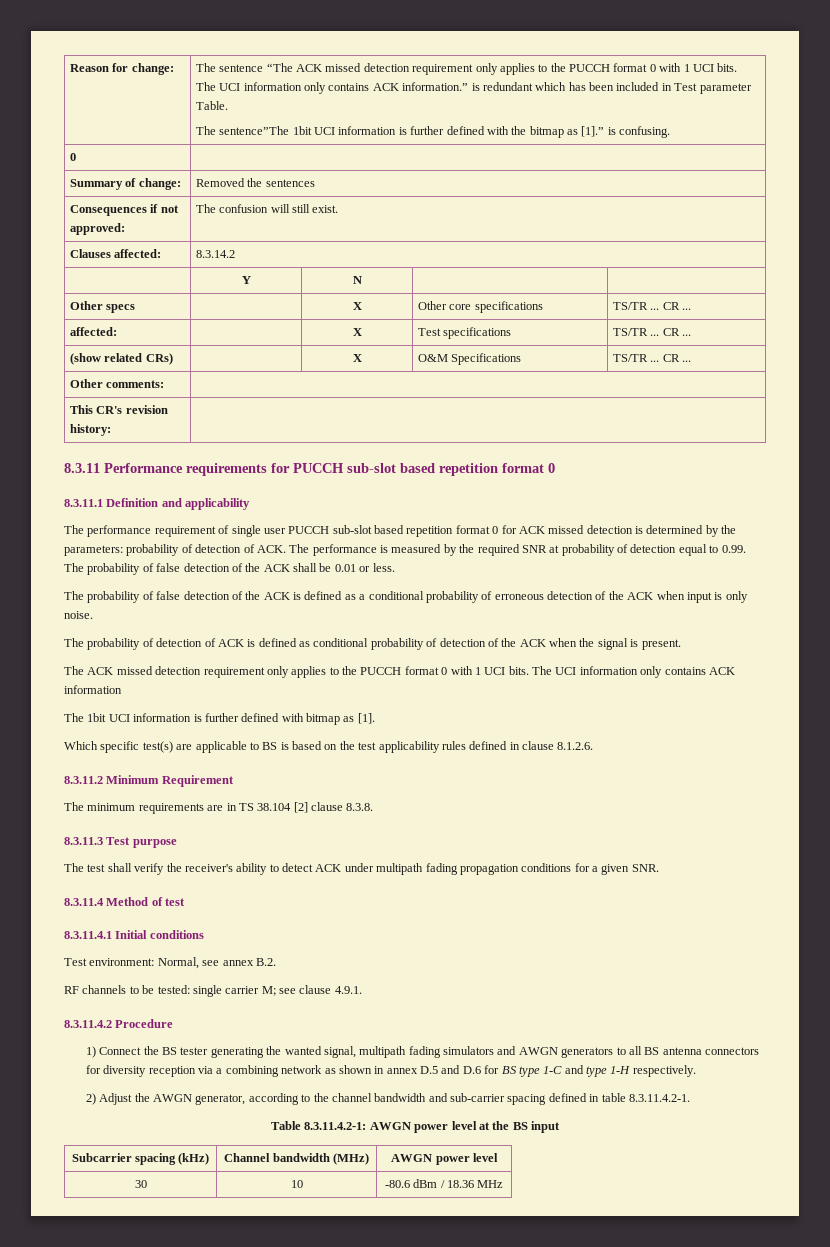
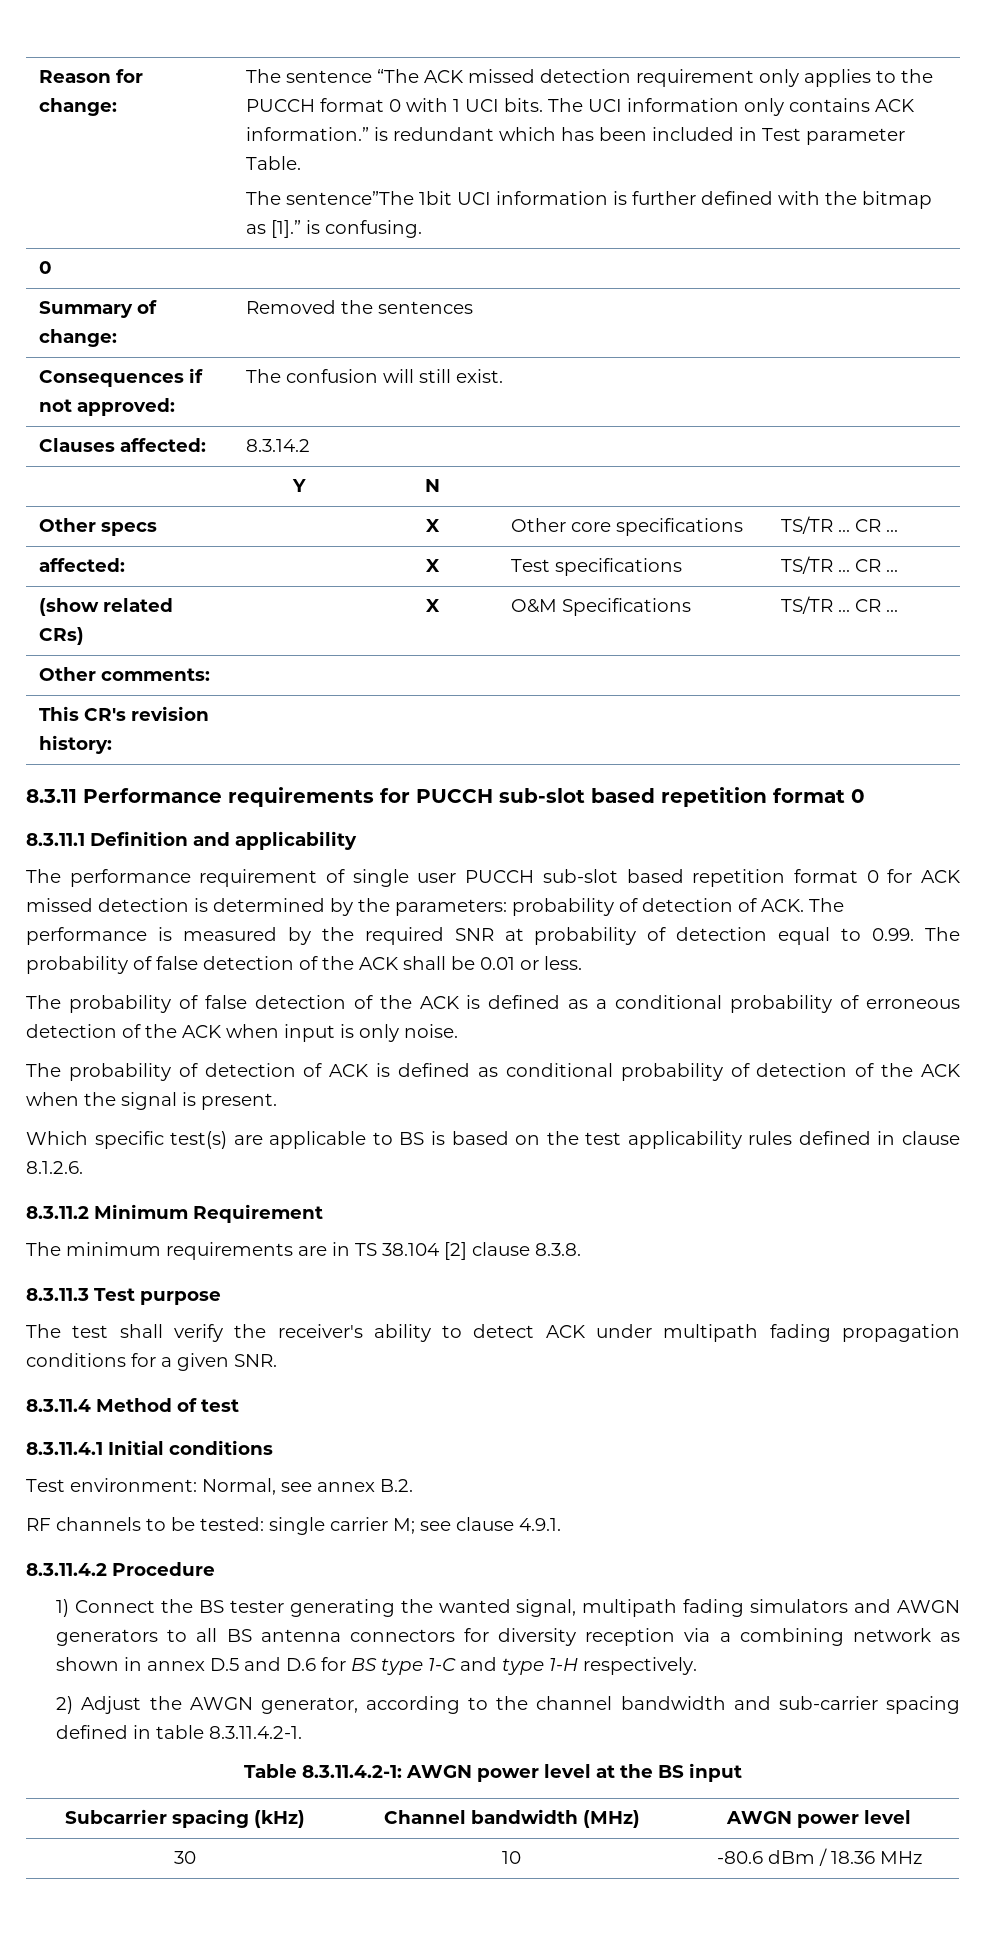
[64,666,735,678] [64,685,122,694] [64,713,375,725] // The ACK missed detection requirement only applies to the PUCCH format 0 with 1 UCI bits. The UCI information only contains ACK information // The 1bit UCI information is further defined with bitmap as [1]. -> (277, 1101) none

